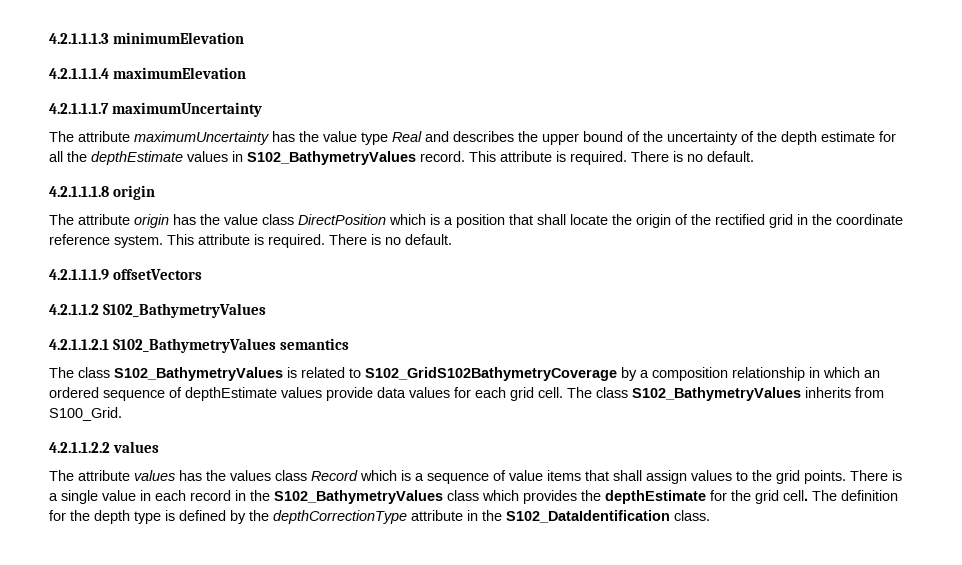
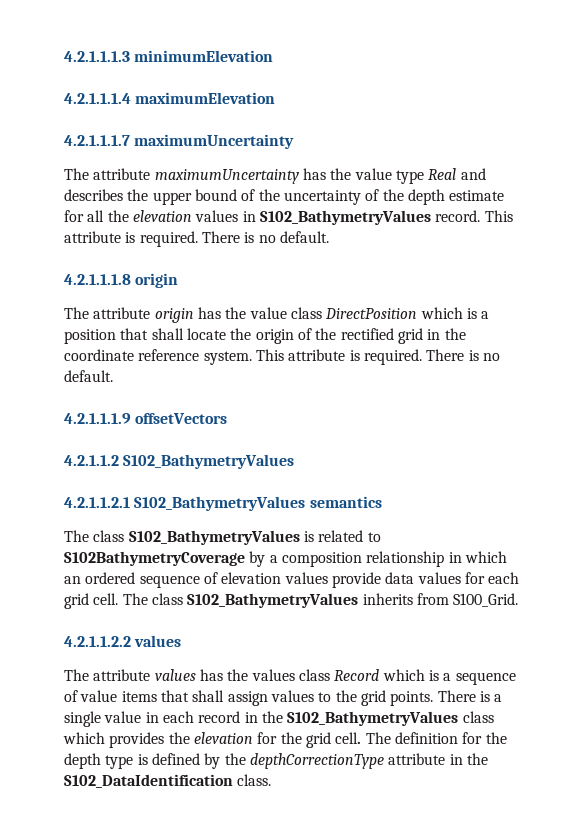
[91,151,183,165] depthEstimate -> [132,210,192,222] elevation
[365,367,617,381] S102_GridS102BathymetryCoverage -> [64,551,245,566] S102BathymetryCoverage
[185,387,277,401] depthEstimate -> [221,572,282,584] elevation
[605,490,706,504] depthEstimate -> [193,732,253,744] elevation

